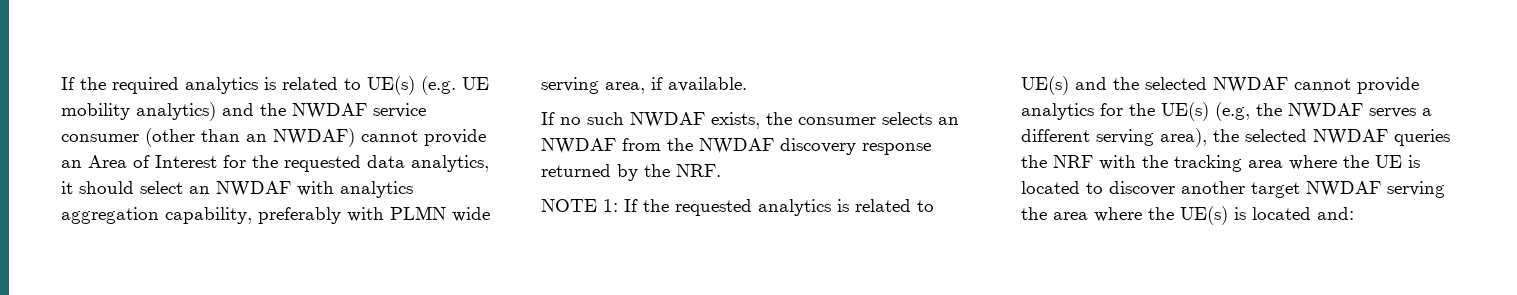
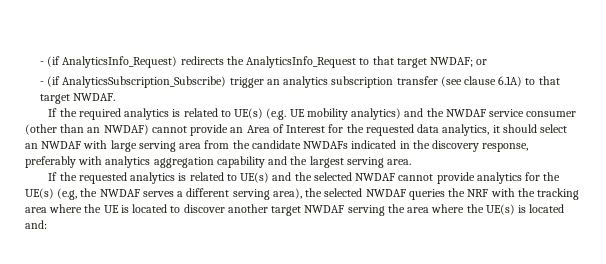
(61, 83) none -> [39,56,488,68] [39,76,560,88] [39,93,116,104] - (if AnalyticsInfo_Request) redirects the AnalyticsInfo_Request to that target NWDAF; or // - (if AnalyticsSubscription_Subscribe) trigger an analytics subscription transfer (see clause 6.1A) to that target NWDAF. //
[340,181,413,198] [61,206,490,224] [541,77,747,94] [541,112,959,129] [541,138,931,155] [541,164,721,181] [541,199,618,212] analytics aggregation capability, preferably with PLMN wide serving area, if available. // If no such NWDAF exists, the consumer selects an NWDAF from the NWDAF discovery response returned by the NRF. // NOTE 1: -> [110,140,529,152] [25,156,412,168] large serving area from the candidate NWDAFs indicated in the discovery response, preferably with analytics aggregation capability and the largest serving area. //

